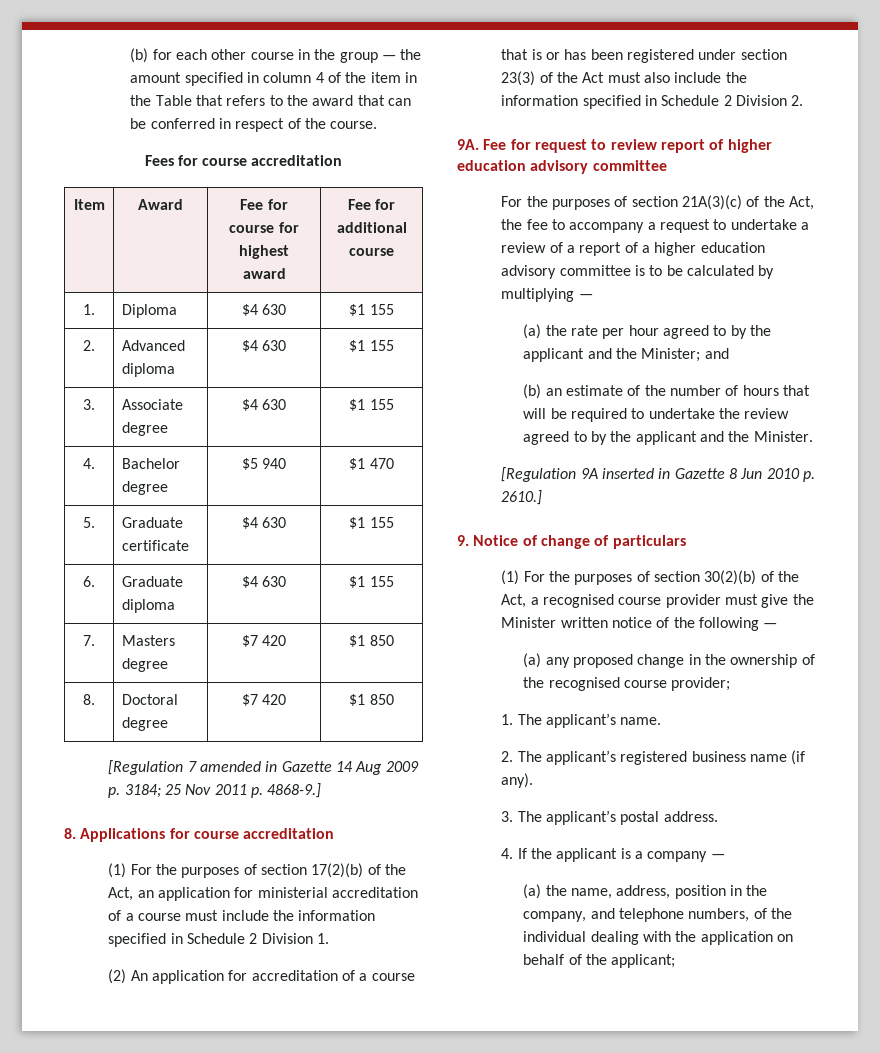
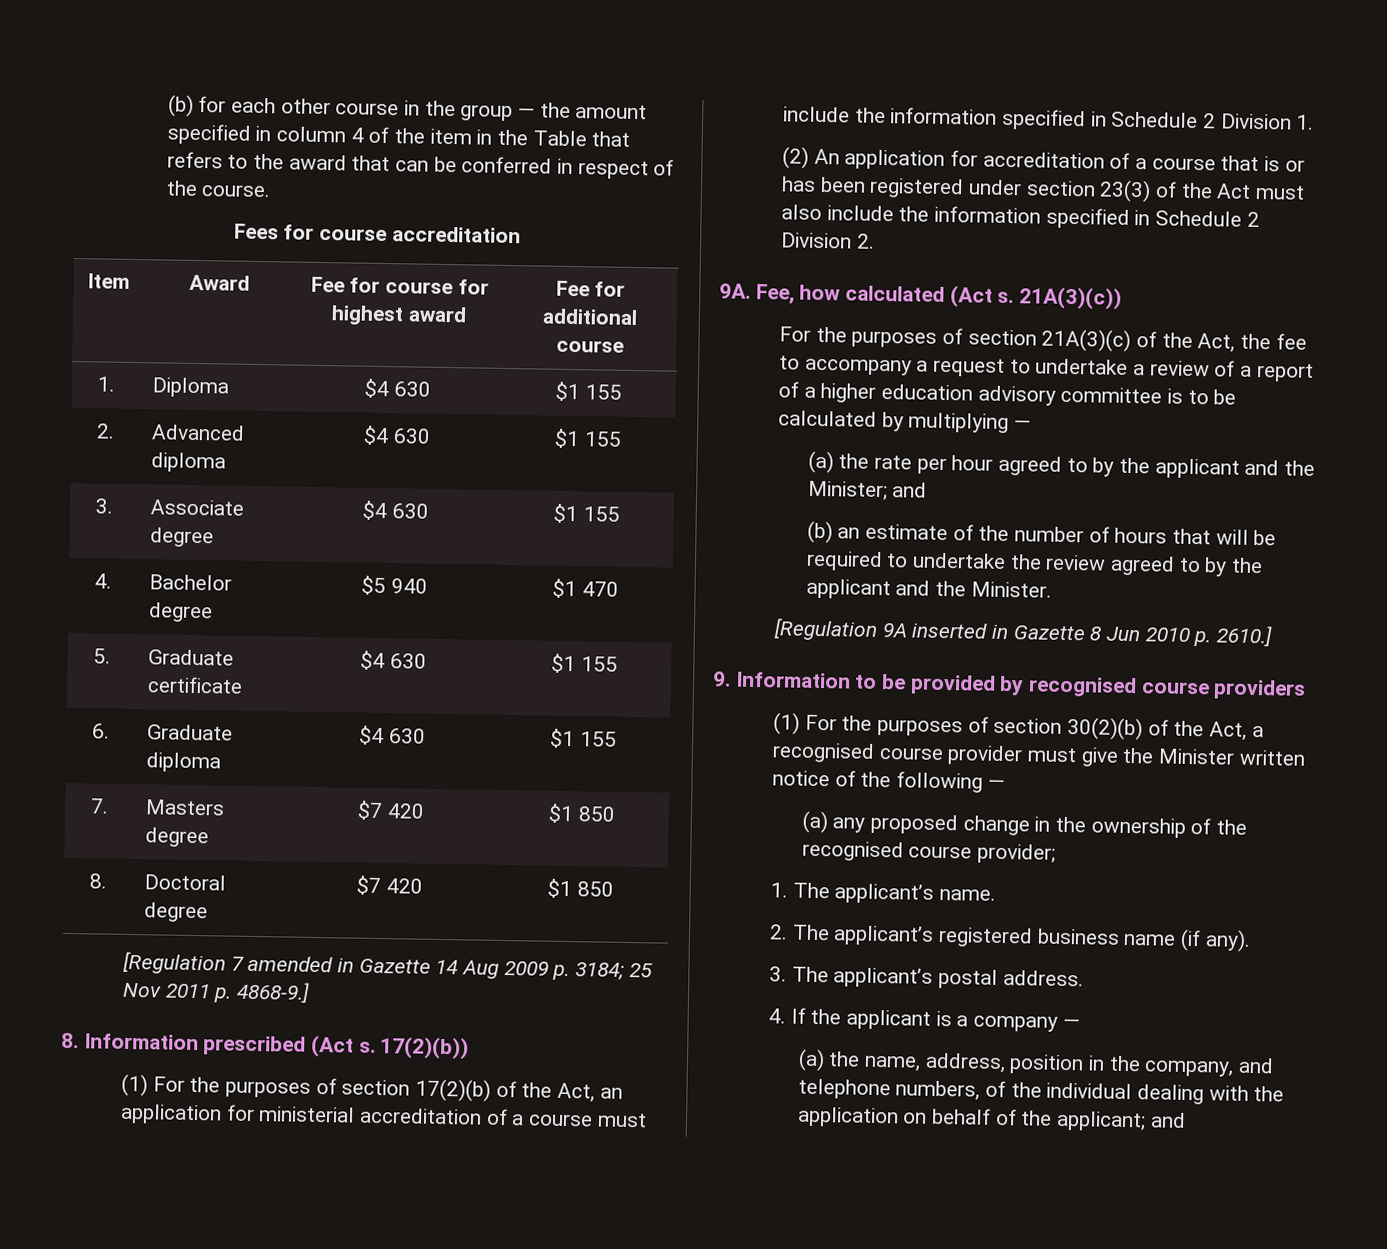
[80,828,335,842] Applications for course accreditation -> [83,1033,470,1060] Information prescribed (Act s. 17(2)(b))
[483,139,772,153] [457,160,667,174] Fee for request to review report of higher education advisory committee -> [755,283,1123,310] Fee, how calculated (Act s. 21A(3)(c))
[473,535,686,549] Notice of change of particulars -> [735,671,1307,700] Information to be provided by recognised course providers
(676, 961) none -> [1149,1112,1186,1128] and

